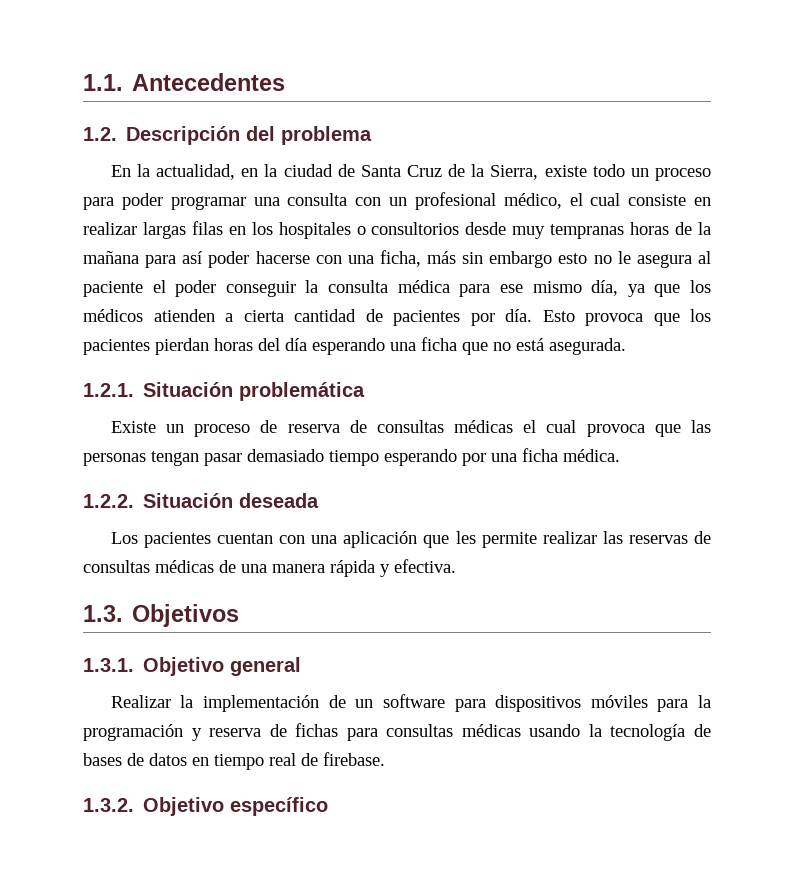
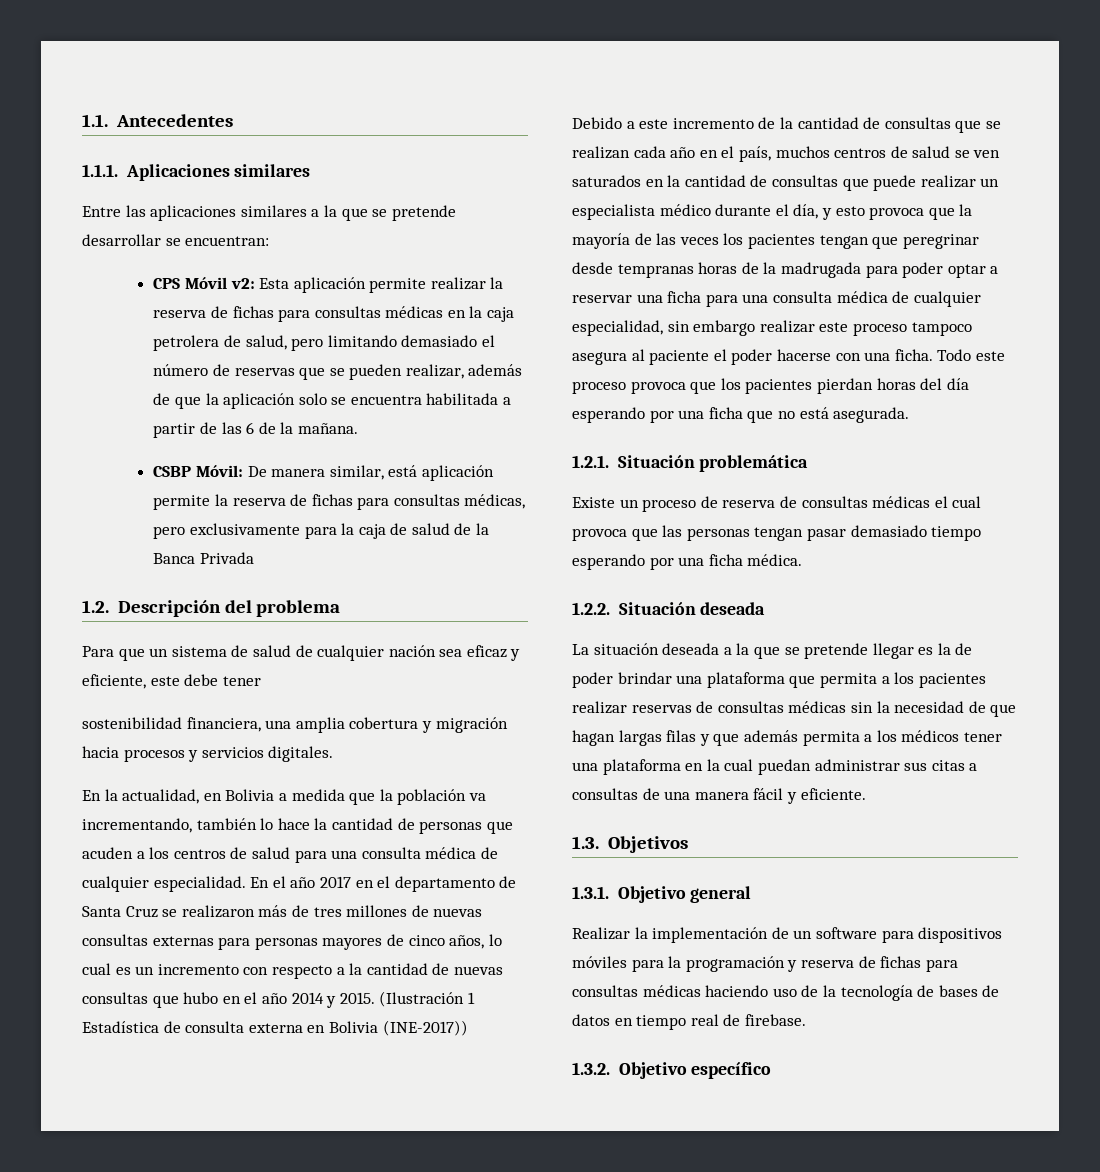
[83,126,373,145] [110,164,711,181] [83,192,711,210] [83,221,711,239] [83,250,631,268] 1.2. Descripción del problema // En la actualidad, en la ciudad de Santa Cruz de la Sierra, existe todo un proceso para poder programar una consulta con un profesional médico, el cual consiste en realizar largas filas en los hospitales o consultorios desde muy tempranas horas de la mañana para así poder hacerse con una ficha, más sin embargo esto no le -> [82,164,311,181] [82,205,456,221] [82,234,270,246] [153,277,504,293] [153,306,515,322] [153,335,495,351] [153,364,523,380] [153,393,512,409] [153,422,358,438] [153,465,494,481] [153,494,526,510] [153,523,490,539] [153,552,254,564] [82,600,341,617] [82,645,521,661] [82,674,261,689] [82,717,508,733] [82,746,334,762] [82,789,486,805] [82,818,513,834] [82,847,498,863] [82,876,517,892] [82,905,483,918] [82,934,502,950] [82,963,503,979] [82,991,475,1008] [82,1020,468,1036] [572,117,1001,133] [572,146,1001,162] [572,175,1000,191] [572,204,973,220] [572,233,979,249] [572,262,999,278] [572,291,981,307] [572,320,972,336] 1.1.1. Aplicaciones similares // Entre las aplicaciones similares a la que se pretende desarrollar se encuentran: // CPS Móvil v2: Esta aplicación permite realizar la reserva de fichas para consultas médicas en la caja petrolera de salud, pero limitando demasiado el número de reservas que se pueden realizar, además de que la aplicación solo se encuentra habilitada a partir de las 6 de la mañana. // CSBP Móvil: De manera similar, está aplicación permite la reserva de fichas para consultas médicas, pero exclusivamente para la caja de salud de la Banca Privada // 1.2. Descripción del problema // Para que un sistema de salud de cualquier nación sea eficaz y eficiente, este debe tener // sostenibilidad financiera, una amplia cobertura y migración hacia procesos y servicios digitales. // En la actualidad, en Bolivia a medida que la población va incrementando, también lo hace la cantidad de personas que acuden a los centros de salud para una consulta médica de cualquier especialidad. En el año 2017 en el departamento de Santa Cruz se realizaron más de tres millones de nuevas consultas externas para personas mayores de cinco años, lo cual es un incremento con respecto a la cantidad de nuevas consultas que hubo en el año 2014 y 2015. (Ilustración 1 Estadística de consulta externa en Bolivia (INE-2017)) // Debido a este incremento de la cantidad de consultas que se realizan cada año en el país, muchos centros de salud se ven saturados en la cantidad de consultas que puede realizar un especialista médico durante el día, y esto provoca que la mayoría de las veces los pacientes tengan que peregrinar desde tempranas horas de la madrugada para poder optar a reservar una ficha para una consulta médica de cualquier especialidad, sin embargo realizar este proceso tampoco
[225,280,712,297] [83,309,575,326] conseguir la consulta médica para ese mismo día, ya que los médicos atienden a cierta cantidad de pacientes por día. Esto -> [776,349,1005,361] [572,381,626,394] hacerse con una ficha. Todo este proceso
(385, 346) none -> [649,410,674,423] por
[110,531,711,548] [83,559,456,577] Los pacientes cuentan con una aplicación que les permite realizar las reservas de consultas médicas de una manera rápida y efectiva. -> [572,643,973,659] [572,672,986,688] [572,701,1017,717] [572,730,1002,746] [572,759,978,775] [572,788,866,804] La situación deseada a la que se pretende llegar es la de poder brindar una plataforma que permita a los pacientes realizar reservas de consultas médicas sin la necesidad de que hagan largas filas y que además permita a los médicos tener una plataforma en la cual puedan administrar sus citas a consultas de una manera fácil y eficiente.
[529,724,581,737] usando -> [705,985,819,997] haciendo uso de

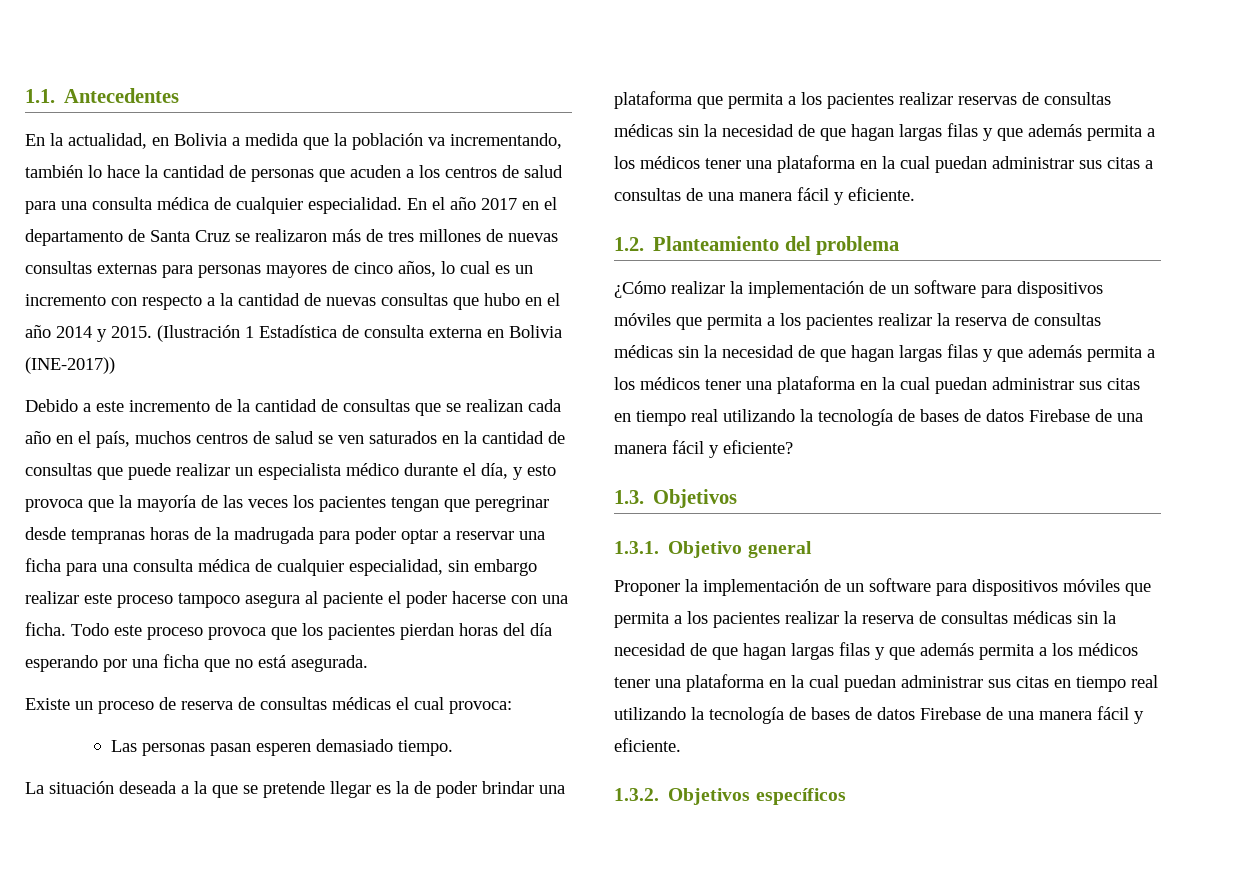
[82,164,311,181] [82,205,456,221] [82,234,270,246] [153,277,504,293] [153,306,515,322] [153,335,495,351] [153,364,523,380] [153,393,512,409] [153,422,358,438] [153,465,494,481] [153,494,526,510] [153,523,490,539] [153,552,254,564] [82,600,341,617] [82,645,521,661] [82,674,261,689] [82,717,508,733] [82,746,334,762] // 1.1.1. Aplicaciones similares // Entre las aplicaciones similares a la que se pretende desarrollar se encuentran: // CPS Móvil v2: Esta aplicación permite realizar la reserva de fichas para consultas médicas en la caja petrolera de salud, pero limitando demasiado el número de reservas que se pueden realizar, además de que la aplicación solo se encuentra habilitada a partir de las 6 de la mañana. // CSBP Móvil: De manera similar, está aplicación permite la reserva de fichas para consultas médicas, pero exclusivamente para la caja de salud de la Banca Privada // 1.2. Descripción del problema // Para que un sistema de salud de cualquier nación sea eficaz y eficiente, este debe tener // sostenibilidad financiera, una amplia cobertura y migración hacia procesos y servicios digitales. -> (180, 95) none
[572,455,809,472] // 1.2.1. Situación problemática -> (368, 663) none
[572,525,982,541] [572,554,803,570] [572,602,766,615] provoca que las personas tengan pasar demasiado tiempo esperando por una ficha médica. // 1.2.2. Situación deseada -> [449,701,512,714] [110,739,453,756] provoca: // Las personas pasan esperen demasiado tiempo.
[572,836,688,853] [572,886,752,903] [572,927,1003,943] [572,956,958,972] [572,985,1000,1001] [572,1014,806,1030] 1.3. Objetivos // 1.3.1. Objetivo general // Realizar la implementación de un software para dispositivos móviles para la programación y reserva de fichas para consultas médicas haciendo uso de la tecnología de bases de datos en tiempo real de firebase. -> [614,236,900,255] [614,280,1103,298] [614,313,1101,330] [614,344,1155,362] [614,376,1140,394] [614,409,1143,426] [614,440,793,458] [614,489,738,508] [614,541,812,558] [614,578,1151,596] [614,611,1116,628] [614,642,1138,660] [614,674,1158,692] [614,706,1144,724] [614,738,681,752] 1.2. Planteamiento del problema // ¿Cómo realizar la implementación de un software para dispositivos móviles que permita a los pacientes realizar la reserva de consultas médicas sin la necesidad de que hagan largas filas y que además permita a los médicos tener una plataforma en la cual puedan administrar sus citas en tiempo real utilizando la tecnología de bases de datos Firebase de una manera fácil y eficiente? // 1.3. Objetivos // 1.3.1. Objetivo general // Proponer la implementación de un software para dispositivos móviles que permita a los pacientes realizar la reserva de consultas médicas sin la necesidad de que hagan largas filas y que además permita a los médicos tener una plataforma en la cual puedan administrar sus citas en tiempo real utilizando la tecnología de bases de datos Firebase de una manera fácil y eficiente.
[618,1062,772,1079] Objetivo específico -> [668,788,846,805] Objetivos específicos

